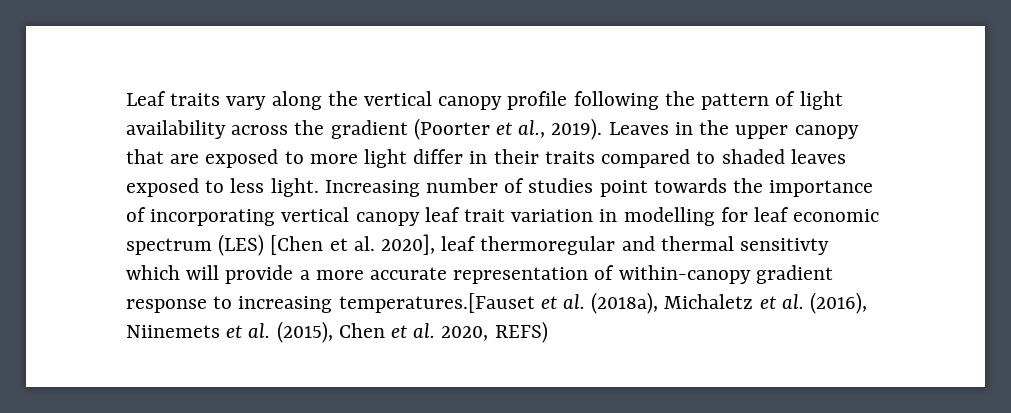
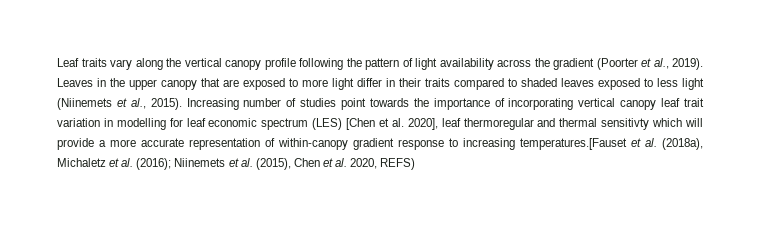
[270,178,319,197] light. -> [682,78,704,90] [57,98,182,110] light (Niinemets et al., 2015).
[810,292,868,314] (2016), -> [136,158,172,170] (2016);

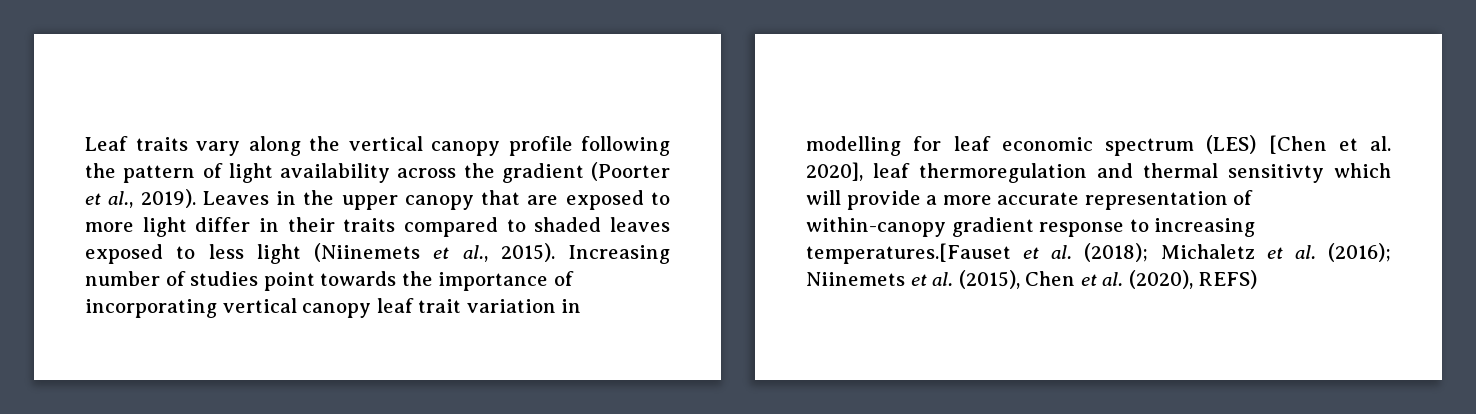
[463,118,534,130] thermoregular -> [919,163,1087,183] thermoregulation
[662,138,703,150] (2018a), -> [1084,243,1149,262] (2018);
[350,158,378,169] 2020, -> [1128,270,1193,289] (2020),

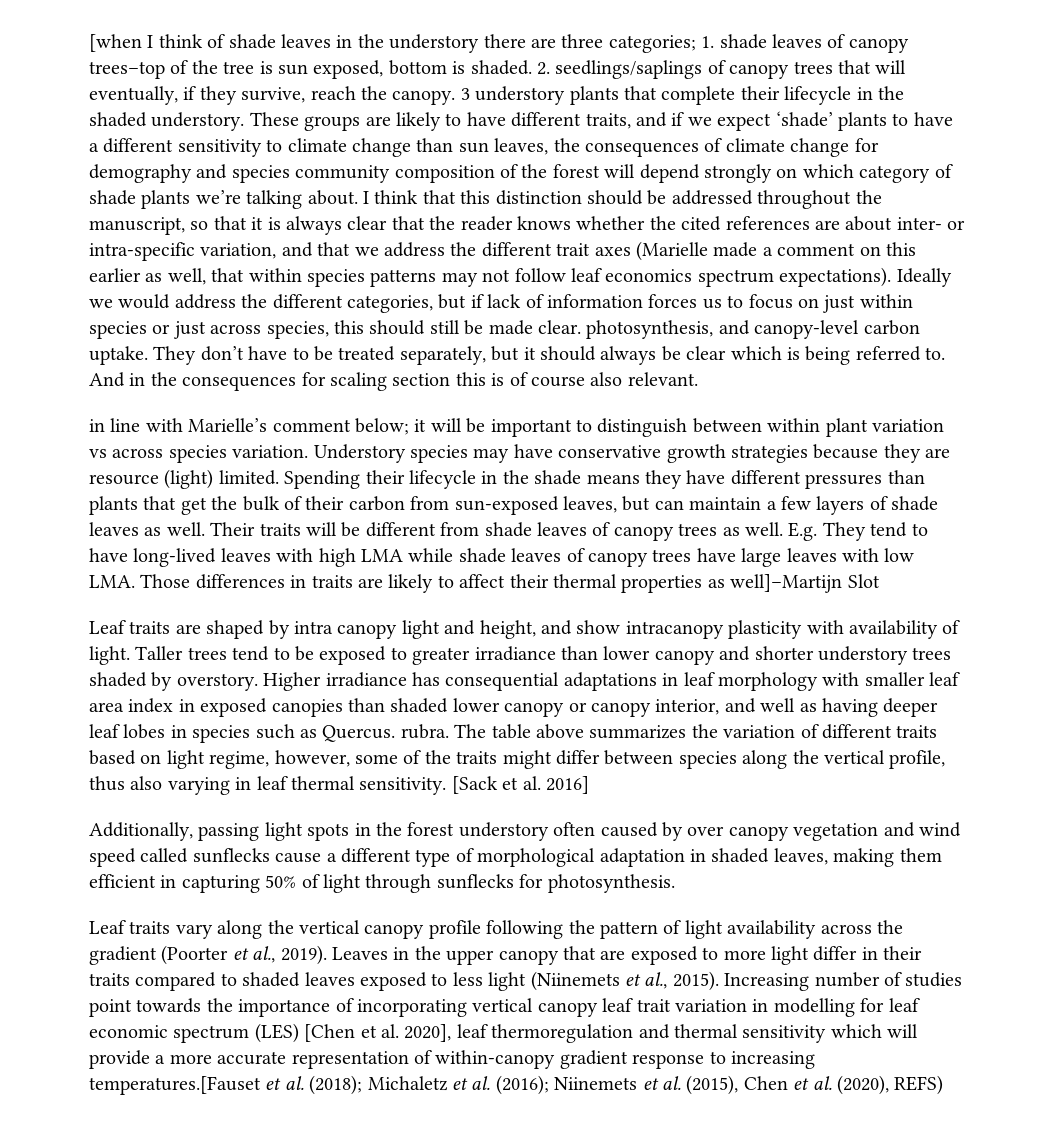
(85, 143) none -> [89,34,909,53] [89,60,907,79] [89,86,904,105] [89,111,953,131] [89,138,879,157] [89,164,953,183] [89,190,882,209] [89,216,966,235] [89,241,916,261] [89,267,952,287] [89,294,913,313] [89,320,920,339] [89,346,946,365] [89,372,698,391] [89,418,944,437] [89,444,951,463] [89,469,925,489] [89,496,939,515] [89,522,928,541] [89,548,915,567] [89,574,880,593] [89,620,961,639] [89,646,952,665] [89,672,961,691] [89,698,939,717] [89,724,938,743] [89,750,946,769] [89,776,589,795] [89,822,961,841] [89,848,942,867] [89,874,675,893] [when I think of shade leaves in the understory there are three categories; 1. shade leaves of canopy trees–top of the tree is sun exposed, bottom is shaded. 2. seedlings/saplings of canopy trees that will eventually, if they survive, reach the canopy. 3 understory plants that complete their lifecycle in the shaded understory. These groups are likely to have different traits, and if we expect ‘shade’ plants to have a different sensitivity to climate change than sun leaves, the consequences of climate change for demography and species community composition of the forest will depend strongly on which category of shade plants we’re talking about. I think that this distinction should be addressed throughout the manuscript, so that it is always clear that the reader knows whether the cited references are about inter- or intra-specific variation, and that we address the different trait axes (Marielle made a comment on this earlier as well, that within species patterns may not follow leaf economics spectrum expectations). Ideally we would address the different categories, but if lack of information forces us to focus on just within species or just across species, this should still be made clear. photosynthesis, and canopy-level carbon uptake. They don’t have to be treated separately, but it should always be clear which is being referred to. And in the consequences for scaling section this is of course also relevant. // in line with Marielle’s comment below; it will be important to distinguish between within plant variation vs across species variation. Understory species may have conservative growth strategies because they are resource (light) limited. Spending their lifecycle in the shade means they have different pressures than plants that get the bulk of their carbon from sun-exposed leaves, but can maintain a few layers of shade leaves as well. Their traits will be different from shade leaves of canopy trees as well. E.g. They tend to have long-lived leaves with high LMA while shade leaves of canopy trees have large leaves with low LMA. Those differences in traits are likely to affect their thermal properties as well]–Martijn Slot // Leaf traits are shaped by intra canopy light and height, and show intracanopy plasticity with availability of light. Taller trees tend to be exposed to greater irradiance than lower canopy and shorter understory trees shaded by overstory. Higher irradiance has consequential adaptations in leaf morphology with smaller leaf area index in exposed canopies than shaded lower canopy or canopy interior, and well as having deeper leaf lobes in species such as Quercus. rubra. The table above summarizes the variation of different traits based on light regime, however, some of the traits might differ between species along the vertical profile, thus also varying in leaf thermal sensitivity. [Sack et al. 2016] // Additionally, passing light spots in the forest understory often caused by over canopy vegetation and wind speed called sunflecks cause a different type of morphological adaptation in shaded leaves, making them efficient in capturing 50% of light through sunflecks for photosynthesis. //
[1228,164,1324,183] sensitivty -> [742,1025,827,1043] sensitivity

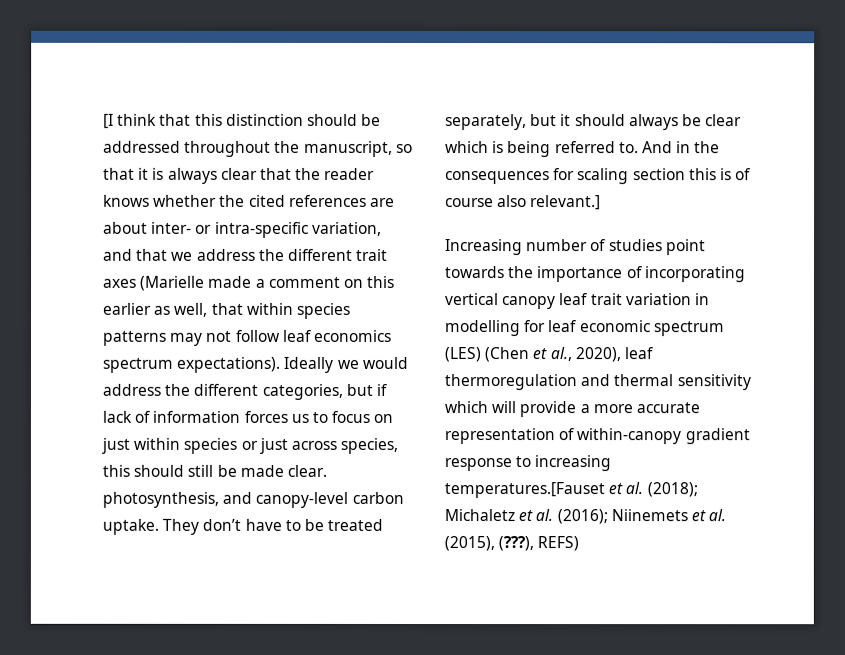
[89,34,909,53] [89,60,907,79] [89,86,904,105] [89,111,953,131] [89,138,879,157] [89,164,953,183] [89,190,369,209] [when I think of shade leaves in the understory there are three categories; 1. shade leaves of canopy trees–top of the tree is sun exposed, bottom is shaded. 2. seedlings/saplings of canopy trees that will eventually, if they survive, reach the canopy. 3 understory plants that complete their lifecycle in the shaded understory. These groups are likely to have different traits, and if we expect ‘shade’ plants to have a different sensitivity to climate change than sun leaves, the consequences of climate change for demography and species community composition of the forest will depend strongly on which category of shade plants we’re talking about. I -> [103,113,114,129] [I
[627,372,698,386] [89,418,944,437] [89,444,951,463] [89,469,925,489] [89,496,939,515] [89,522,928,541] [89,548,915,567] [89,574,880,593] [89,620,961,639] [89,646,952,665] [89,672,961,691] [89,698,939,717] [89,724,938,743] [89,750,946,769] [89,776,589,795] [89,822,961,841] [89,848,942,867] [89,874,675,893] [89,920,903,939] [89,945,923,965] [89,971,719,991] relevant. // in line with Marielle’s comment below; it will be important to distinguish between within plant variation vs across species variation. Understory species may have conservative growth strategies because they are resource (light) limited. Spending their lifecycle in the shade means they have different pressures than plants that get the bulk of their carbon from sun-exposed leaves, but can maintain a few layers of shade leaves as well. Their traits will be different from shade leaves of canopy trees as well. E.g. They tend to have long-lived leaves with high LMA while shade leaves of canopy trees have large leaves with low LMA. Those differences in traits are likely to affect their thermal properties as well]–Martijn Slot // Leaf traits are shaped by intra canopy light and height, and show intracanopy plasticity with availability of light. Taller trees tend to be exposed to greater irradiance than lower canopy and shorter understory trees shaded by overstory. Higher irradiance has consequential adaptations in leaf morphology with smaller leaf area index in exposed canopies than shaded lower canopy or canopy interior, and well as having deeper leaf lobes in species such as Quercus. rubra. The table above summarizes the variation of different traits based on light regime, however, some of the traits might differ between species along the vertical profile, thus also varying in leaf thermal sensitivity. [Sack et al. 2016] // Additionally, passing light spots in the forest understory often caused by over canopy vegetation and wind speed called sunflecks cause a different type of morphological adaptation in shaded leaves, making them efficient in capturing 50% of light through sunflecks for photosynthesis. // Leaf traits vary along the vertical canopy profile following the pattern of light availability across the gradient (Poorter et al., 2019). Leaves in the upper canopy that are exposed to more light differ in their traits compared to shaded leaves exposed to less light (Niinemets et al., 2015). -> [530,195,602,211] relevant.] //
[304,1024,452,1042] [Chen et al. 2020], -> [484,347,621,363] (Chen et al., 2020),
[743,1075,889,1095] Chen et al. (2020), -> [498,536,535,552] (???),

